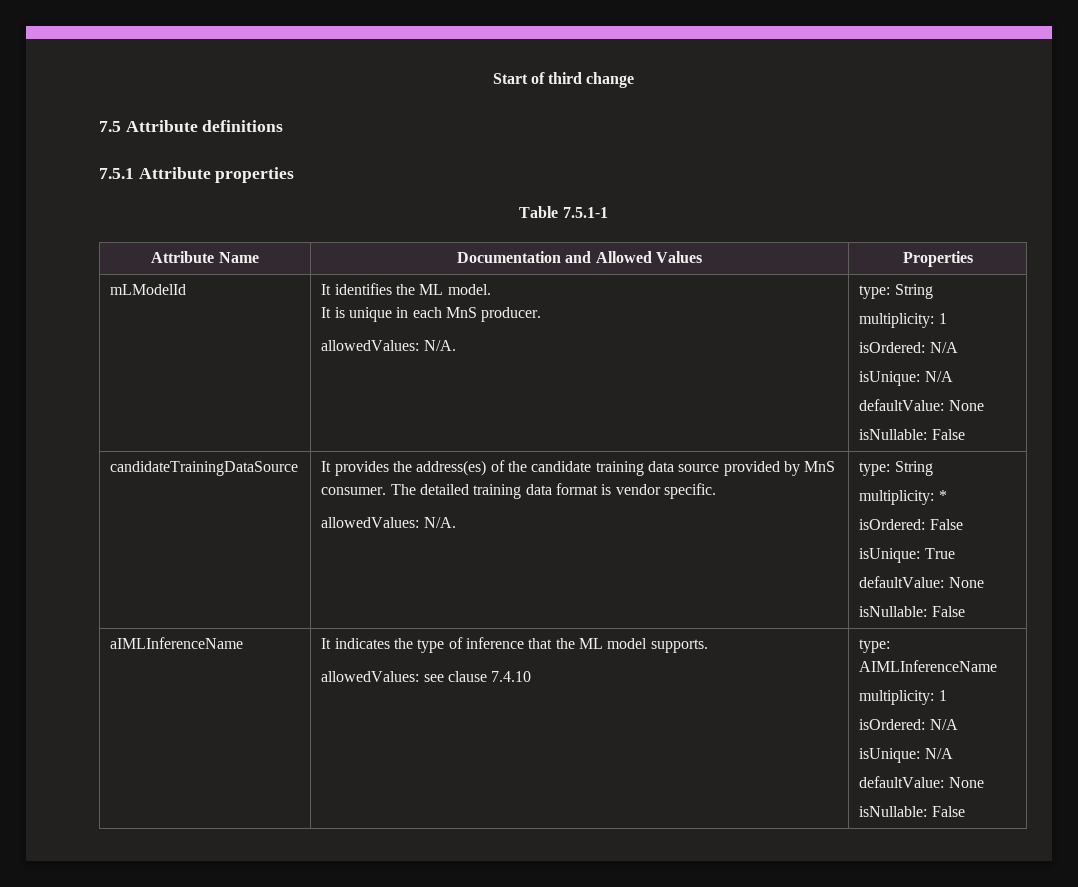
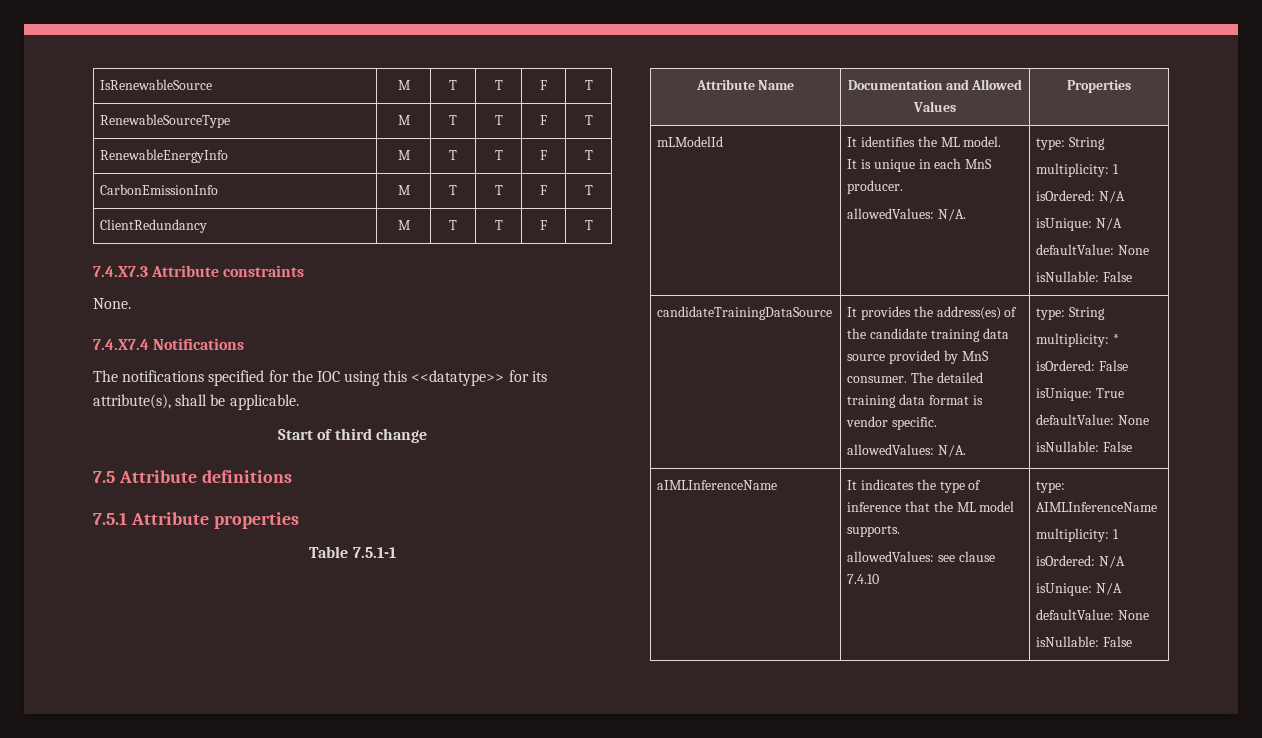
(492, 78) none -> [100,79,213,90] [397,80,411,90] [449,80,457,90] [494,80,503,90] [540,80,547,90] [584,80,593,90] [100,114,231,128] [397,115,411,125] [449,115,457,125] [494,115,503,125] [540,115,547,125] [584,115,593,125] [100,149,229,163] [397,150,411,160] [449,150,457,160] [494,150,503,160] [540,150,547,160] [584,150,593,160] [100,184,219,195] [397,185,411,195] [449,185,457,195] [494,185,503,195] [540,185,547,195] [584,185,593,195] [100,219,208,233] [397,220,411,230] [449,220,457,230] [494,220,503,230] [540,220,547,230] [584,220,593,230] [93,265,305,277] [93,298,131,309] [93,338,245,350] [93,370,547,386] [93,394,299,410] IsRenewableSource | M | T | T | F | T // RenewableSourceType | M | T | T | F | T // RenewableEnergyInfo | M | T | T | F | T // CarbonEmissionInfo | M | T | T | F | T // ClientRedundancy | M | T | T | F | T // 7.4.X7.3 Attribute constraints // None. // 7.4.X7.4 Notifications // The notifications specified for the IOC using this <<datatype>> for its attribute(s), shall be applicable. //

